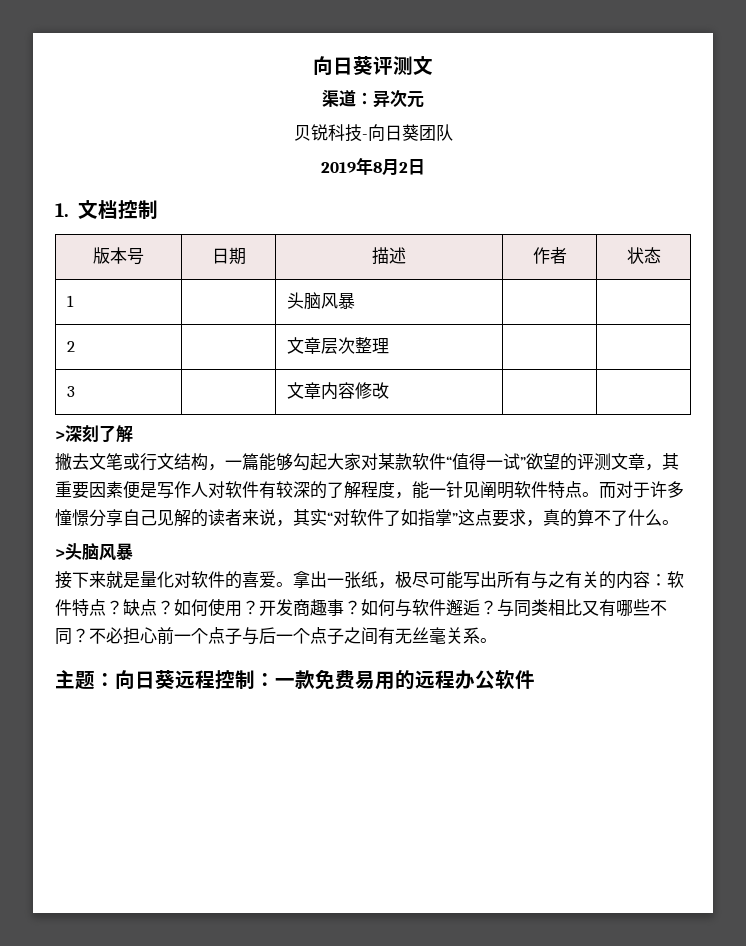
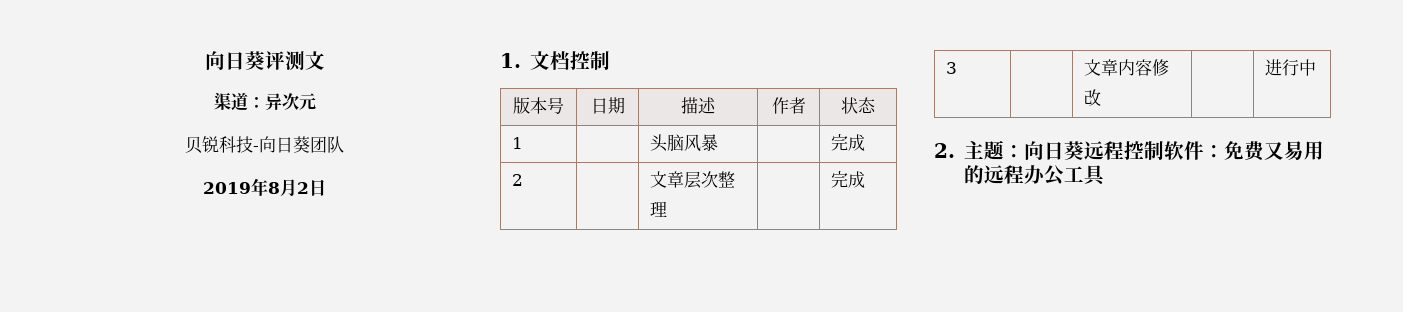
(355, 301) none -> [831,134,866,151] 完成
(389, 346) none -> [831,171,866,188] 完成
[55,425,133,443] [55,453,679,471] [55,481,684,499] [55,509,679,527] [55,543,133,561] [55,571,684,589] [55,598,667,617] [55,627,497,645] // >深刻了解 // 撇去文笔或行文结构，一篇能够勾起大家对某款软件“值得一试”欲望的评测文章，其重要因素便是写作人对软件有较深的了解程度，能一针见阐明软件特点。而对于许多憧憬分享自己见解的读者来说，其实“对软件了如指掌”这点要求，真的算不了什么。 // >头脑风暴 // 接下来就是量化对软件的喜爱。拿出一张纸，极尽可能写出所有与之有关的内容：软件特点？缺点？如何使用？开发商趣事？如何与软件邂逅？与同类相比又有哪些不同？不必担心前一个点子与后一个点子之间有无丝毫关系。 // -> [1265,59,1317,76] [934,143,955,158] 进行中 // 2.
[255,669,355,690] ：一款免费 -> [1163,141,1284,161] 软件：免费又
[495,670,535,689] 软件 -> [1063,165,1106,186] 工具

